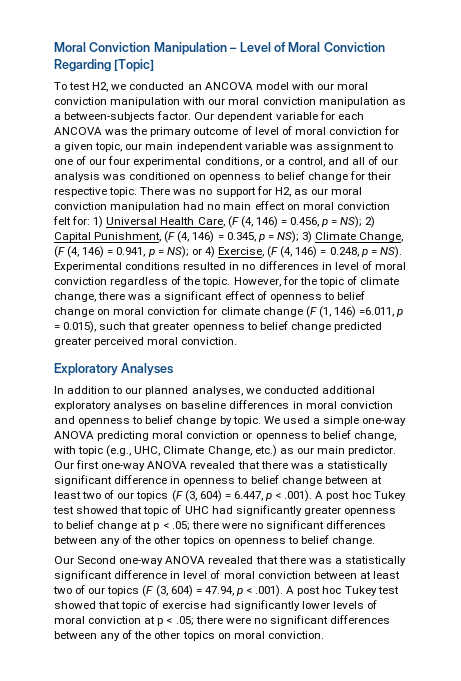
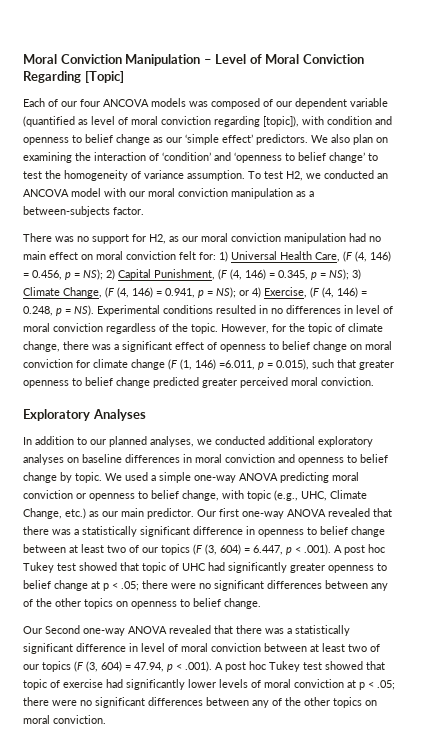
(155, 65) none -> [23,98,388,109] [23,116,392,127] [23,134,388,145] [23,152,378,163] [23,170,245,181] Each of our four ANCOVA models was composed of our dependent variable (quantified as level of moral conviction regarding [topic]), with condition and openness to belief change as our ‘simple effect’ predictors. We also plan on examining the interaction of ‘condition’ and ‘openness to belief change’ to test the homogeneity of variance assumption.
[183,97,389,107] with our moral conviction manipulation -> (293, 193) none
[194,111,364,122] [54,126,400,137] [54,142,393,152] [54,156,399,167] [54,171,391,182] [54,187,138,197] Our dependent variable for each ANCOVA was the primary outcome of level of moral conviction for a given topic, our main independent variable was assignment to one of our four experimental conditions, or a control, and all of our analysis was conditioned on openness to belief change for their respective topic. -> (144, 211) //

